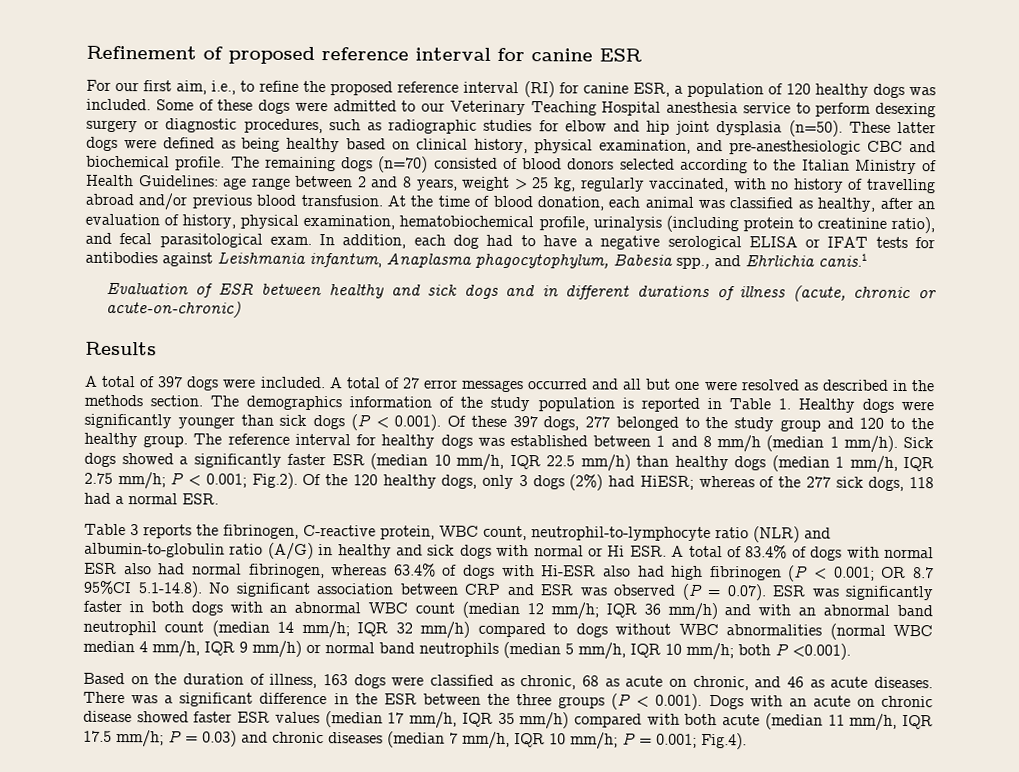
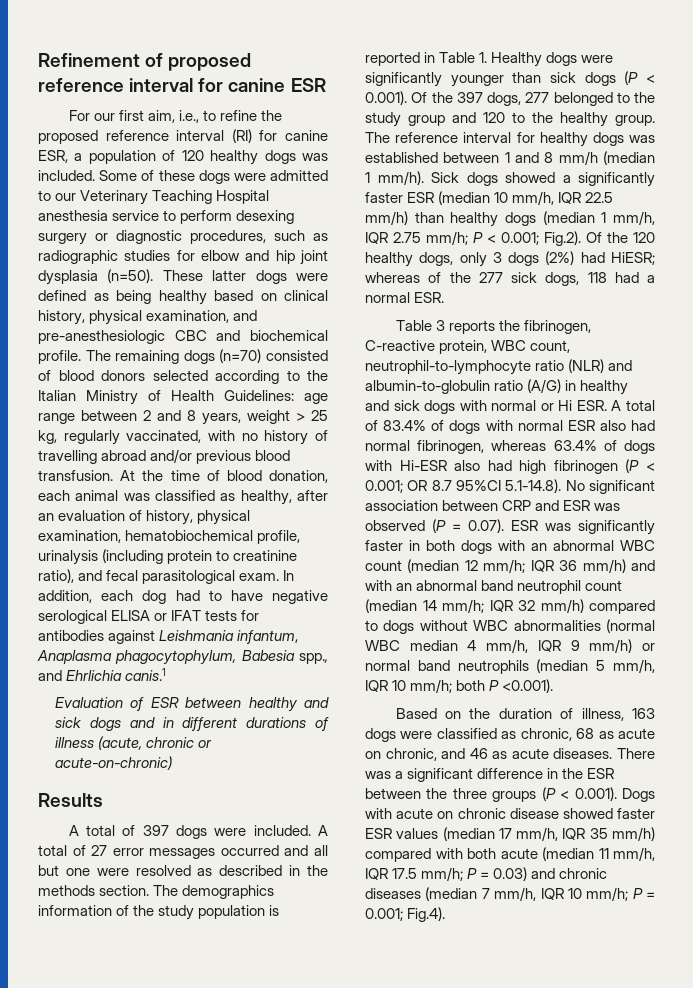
[584,238,594,247] a -> (263, 595) none
[470,415,507,427] these -> [431,92,453,103] the
[788,698,807,707] an -> (392, 813) none

